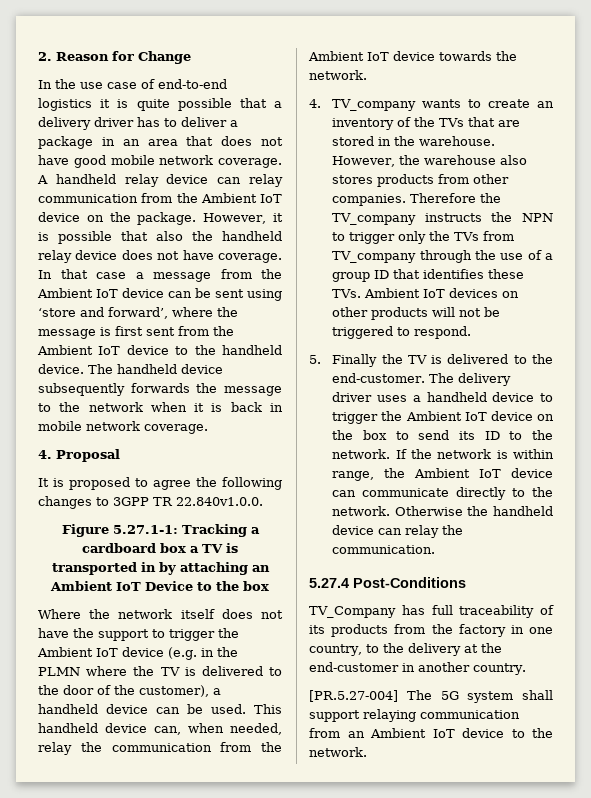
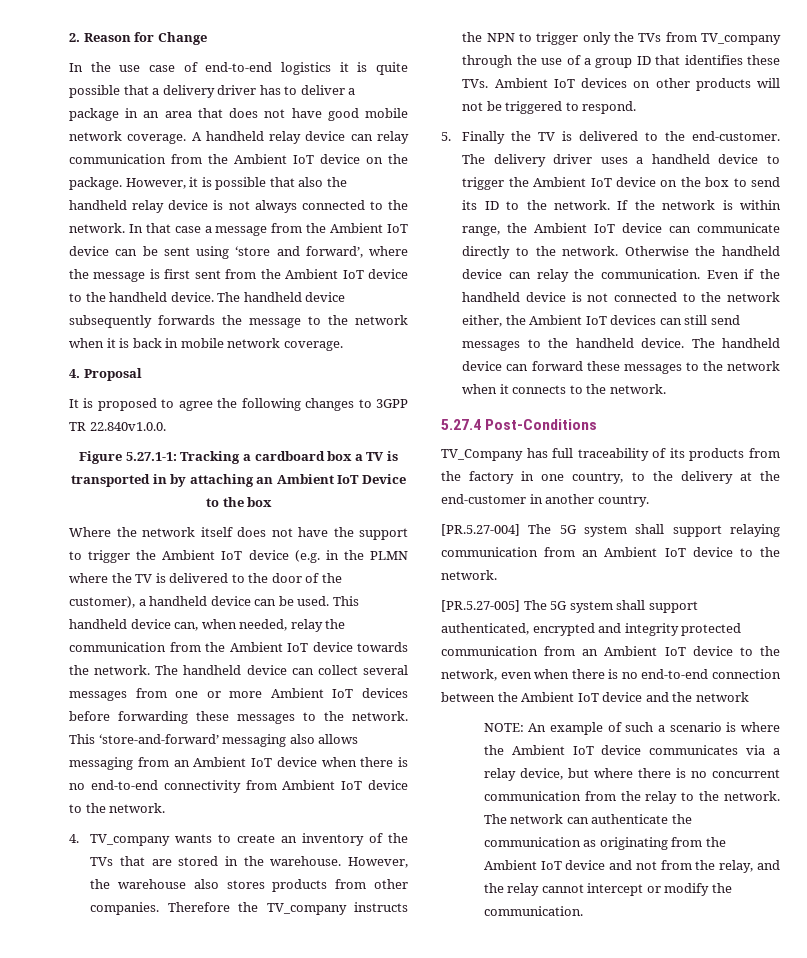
[121,250,282,263] does not have coverage. -> [213,200,408,213] [69,223,125,233] is not always connected to the network.
(367, 75) none -> [155,665,408,675] [69,688,408,701] [69,711,408,724] [69,734,359,747] [69,757,408,770] [69,780,408,793] [69,803,166,813] The handheld device can collect several messages from one or more Ambient IoT devices before forwarding these messages to the network. This ‘store-and-forward’ messaging also allows messaging from an Ambient IoT device when there is no end-to-end connectivity from Ambient IoT device to the network.
(436, 549) none -> [706,269,780,279] [462,292,780,302] [462,315,740,327] [462,338,780,351] [462,361,780,374] [462,384,666,394] Even if the handheld device is not connected to the network either, the Ambient IoT devices can still send messages to the handheld device. The handheld device can forward these messages to the network when it connects to the network.
(367, 752) none -> [441,600,698,613] [441,623,742,636] [441,646,780,656] [441,669,781,681] [441,692,749,702] [483,722,780,735] [483,745,780,755] [483,768,780,781] [483,791,780,804] [483,814,692,824] [483,837,726,850] [483,860,780,873] [483,883,732,896] [483,906,583,916] // [PR.5.27-005] The 5G system shall support authenticated, encrypted and integrity protected communication from an Ambient IoT device to the network, even when there is no end-to-end connection between the Ambient IoT device and the network // NOTE: An example of such a scenario is where the Ambient IoT device communicates via a relay device, but where there is no concurrent communication from the relay to the network. The network can authenticate the communication as originating from the Ambient IoT device and not from the relay, and the relay cannot intercept or modify the communication.

